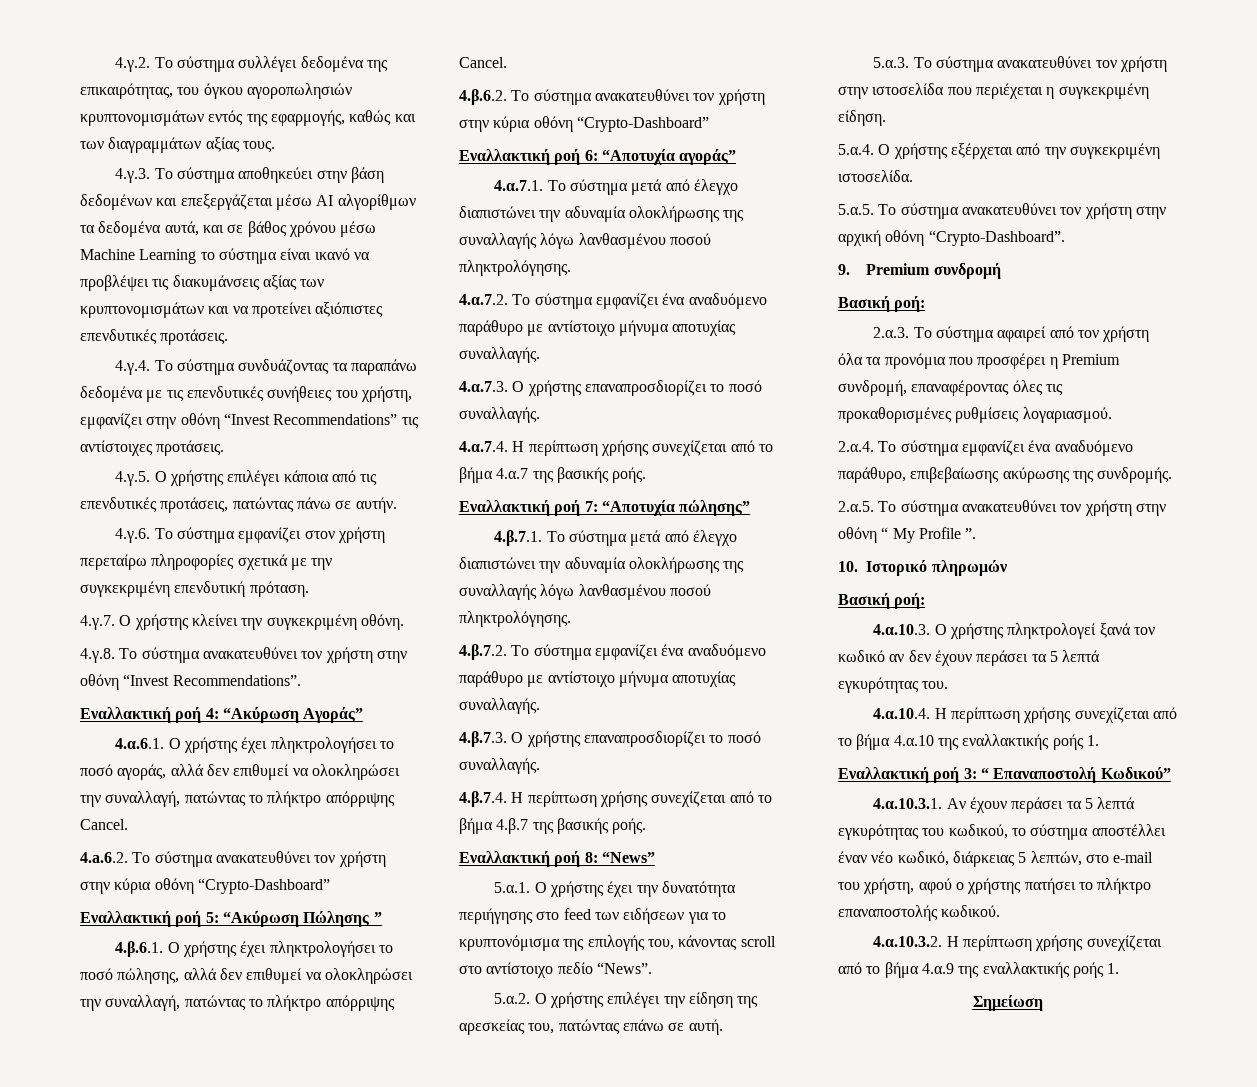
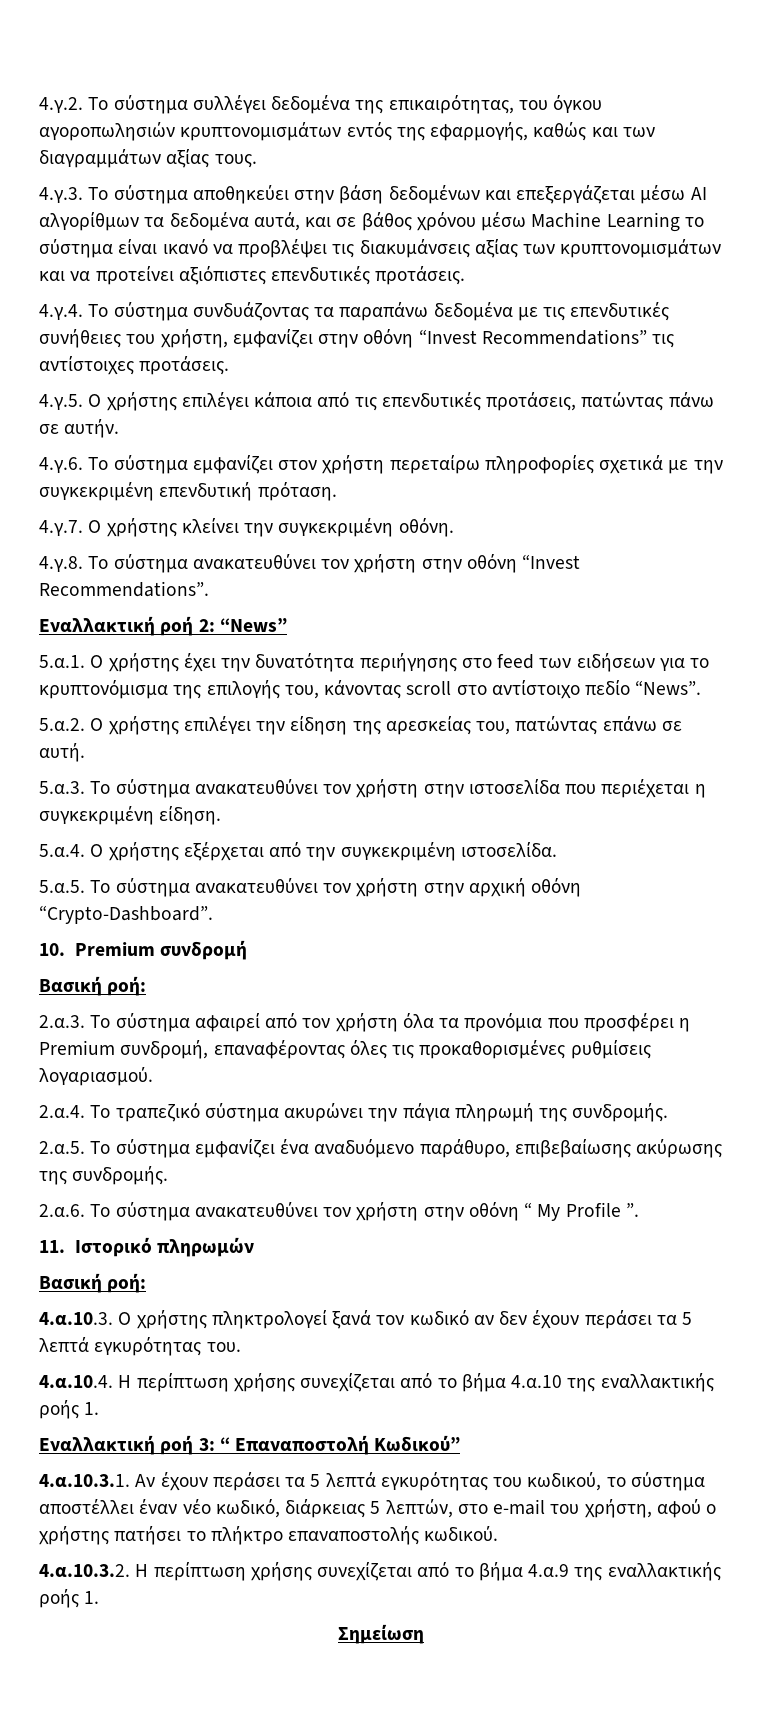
[205,707,364,723] [115,737,394,753] [80,764,400,780] [80,791,395,807] [80,819,128,830] [80,851,386,867] [80,878,330,894] [80,911,382,927] [115,941,393,957] [80,968,413,984] [80,995,395,1011] [459,57,507,68] [459,89,765,105] [459,116,709,132] [459,149,737,165] [494,179,738,195] [459,206,745,222] [459,233,711,249] [459,260,571,276] [459,293,767,309] [459,320,737,336] [459,347,540,363] [459,380,762,396] [459,407,540,423] [459,440,773,456] [459,467,647,483] [459,500,751,516] [494,530,737,546] [459,557,745,573] [459,584,711,600] [459,611,571,627] [459,644,766,660] [459,671,737,687] [459,698,540,714] [459,731,761,747] [459,758,540,774] [459,791,772,807] [459,818,647,834] [459,851,598,867] 4: “Ακύρωση Αγοράς” // 4.α.6.1. Ο χρήστης έχει πληκτρολογήσει το ποσό αγοράς, αλλά δεν επιθυμεί να ολοκληρώσει την συναλλαγή, πατώντας το πλήκτρο απόρριψης Cancel. // 4.a.6.2. Το σύστημα ανακατευθύνει τον χρήστη στην κύρια οθόνη “Crypto-Dashboard” // Εναλλακτική ροή 5: “Ακύρωση Πώλησης ” // 4.β.6.1. Ο χρήστης έχει πληκτρολογήσει το ποσό πώλησης, αλλά δεν επιθυμεί να ολοκληρώσει την συναλλαγή, πατώντας το πλήκτρο απόρριψης Cancel. // 4.β.6.2. Το σύστημα ανακατευθύνει τον χρήστη στην κύρια οθόνη “Crypto-Dashboard” // Εναλλακτική ροή 6: “Αποτυχία αγοράς” // 4.α.7.1. Το σύστημα μετά από έλεγχο διαπιστώνει την αδυναμία ολοκλήρωσης της συναλλαγής λόγω λανθασμένου ποσού πληκτρολόγησης. // 4.α.7.2. Το σύστημα εμφανίζει ένα αναδυόμενο παράθυρο με αντίστοιχο μήνυμα αποτυχίας συναλλαγής. // 4.α.7.3. Ο χρήστης επαναπροσδιορίζει το ποσό συναλλαγής. // 4.α.7.4. Η περίπτωση χρήσης συνεχίζεται από το βήμα 4.α.7 της βασικής ροής. // Εναλλακτική ροή 7: “Αποτυχία πώλησης” // 4.β.7.1. Το σύστημα μετά από έλεγχο διαπιστώνει την αδυναμία ολοκλήρωσης της συναλλαγής λόγω λανθασμένου ποσού πληκτρολόγησης. // 4.β.7.2. Το σύστημα εμφανίζει ένα αναδυόμενο παράθυρο με αντίστοιχο μήνυμα αποτυχίας συναλλαγής. // 4.β.7.3. Ο χρήστης επαναπροσδιορίζει το ποσό συναλλαγής. // 4.β.7.4. Η περίπτωση χρήσης συνεχίζεται από το βήμα 4.β.7 της βασικής ροής. // Εναλλακτική ροή 8: -> [198,619,215,632] 2:
[838,264,850,275] 9. -> [39,943,65,956] 10.
(897, 446) none -> [115,1103,669,1122] [39,1141,111,1154] τραπεζικό σύστημα ακυρώνει την πάγια πληρωμή της συνδρομής. // 2.α.5. Το
[838,501,874,512] 2.α.5. -> [39,1204,85,1217] 2.α.6.
[838,561,858,572] 10. -> [39,1240,65,1253] 11.

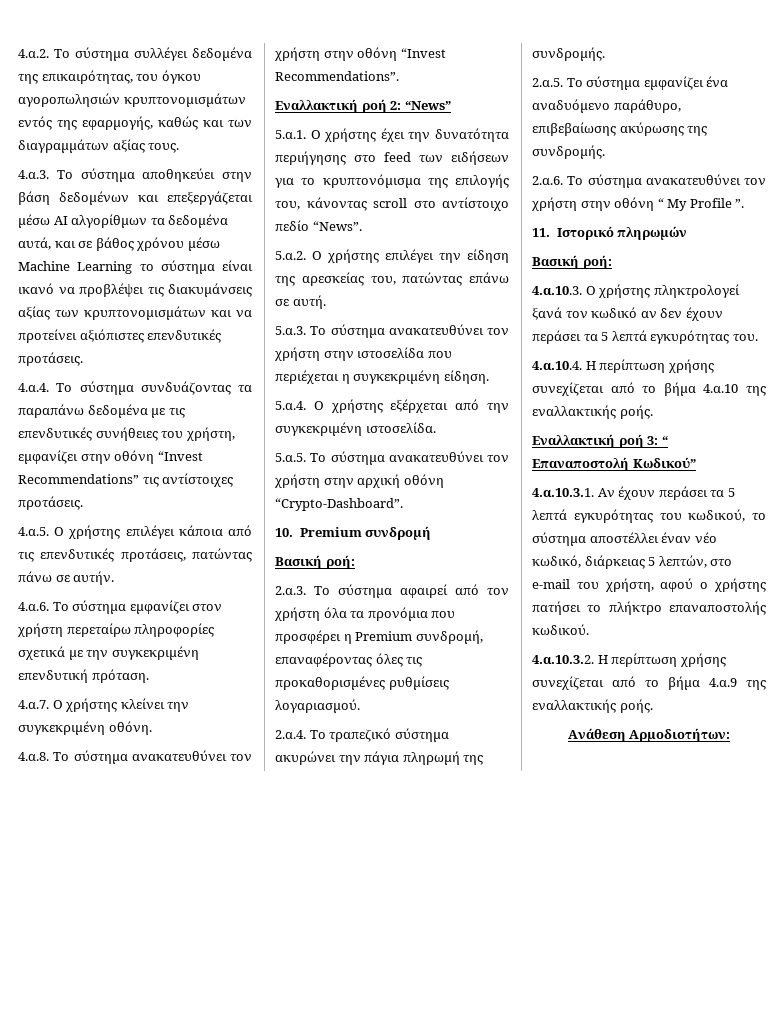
[39,97,83,114] 4.γ.2. -> [18,49,49,58] 4.α.2.
[39,187,83,204] 4.γ.3. -> [18,170,49,179] 4.α.3.
[39,304,83,321] 4.γ.4. -> [18,383,49,392] 4.α.4.
[39,394,83,411] 4.γ.5. -> [18,527,49,536] 4.α.5.
[39,457,83,474] 4.γ.6. -> [18,602,49,611] 4.α.6.
[39,520,83,537] 4.γ.7. -> [18,700,49,709] 4.α.7.
[39,556,83,573] 4.γ.8. -> [18,752,49,761] 4.α.8.
[39,1400,100,1419] ροής 1. -> [619,405,653,419] ροής.
[39,1589,100,1608] [338,1624,424,1644] ροής 1. // Σημείωση -> [619,699,653,713] [567,728,731,742] ροής. // Ανάθεση Αρμοδιοτήτων:

